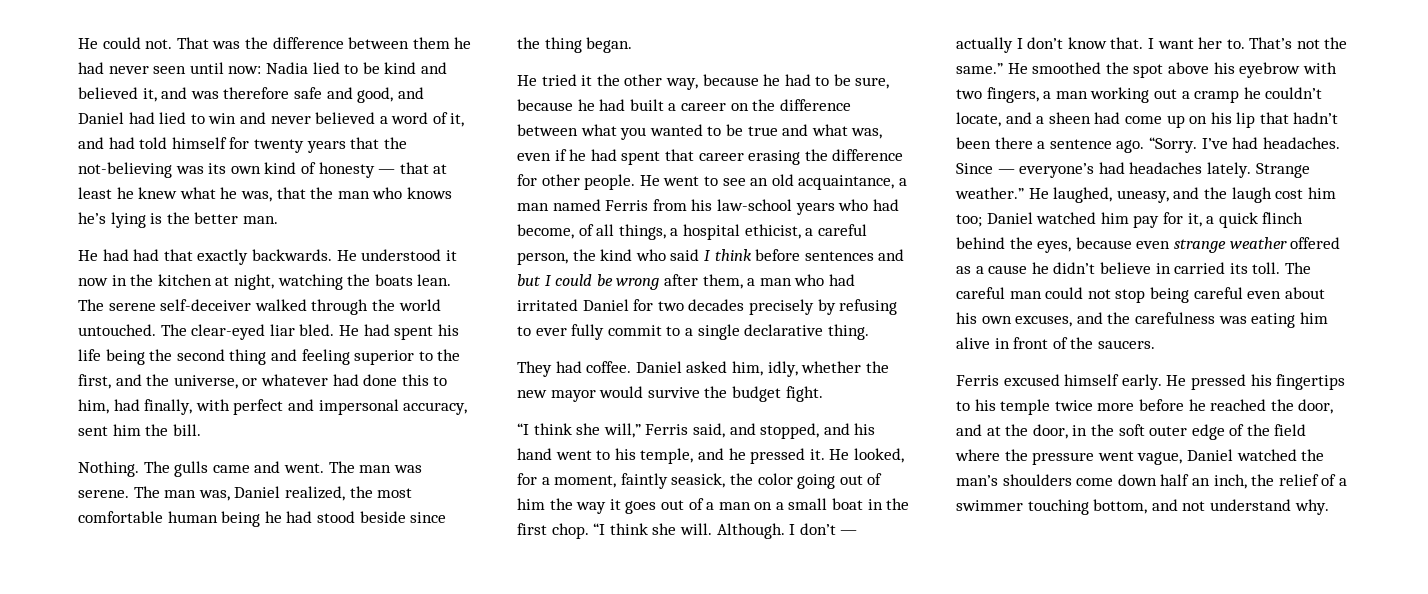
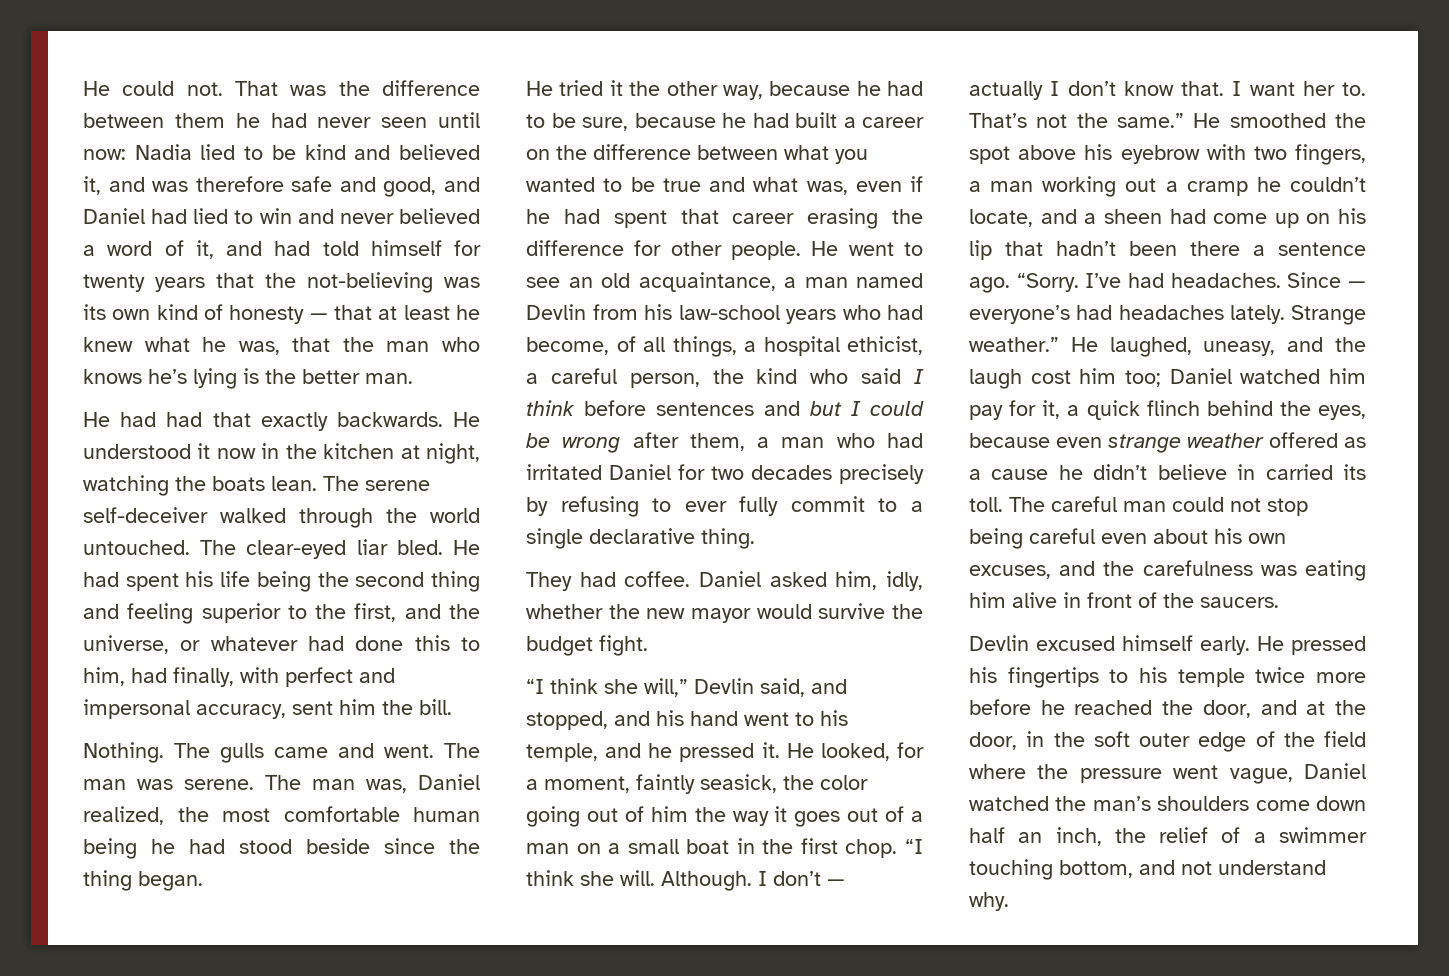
[605,200,649,211] Ferris -> [526,304,586,320] Devlin
[645,424,689,435] Ferris -> [694,678,754,694] Devlin
[956,375,999,386] Ferris -> [969,635,1029,651] Devlin

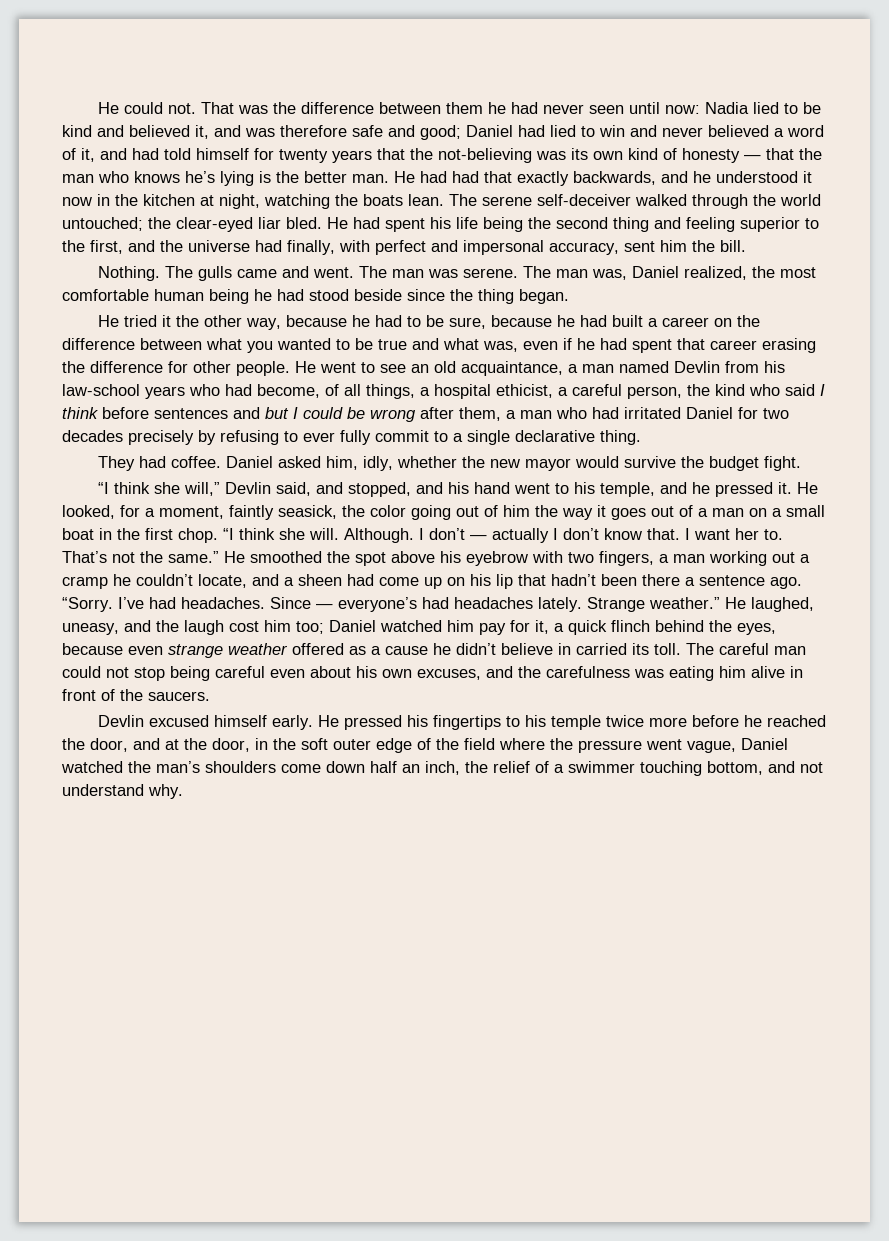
[383,177,480,197] good, and -> [420,125,461,140] good;
[378,305,480,320] [83,337,331,355] at least he knew what he was, that -> (794, 154) none
(413, 378) // -> (389, 178) none
[336,412,480,427] backwards. He -> [573,171,711,185] backwards, and he
[83,540,237,555] untouched. The -> [62,217,171,231] untouched; the
[83,635,480,654] [83,667,125,686] universe, or whatever had done this to him, -> [188,240,250,252] universe

